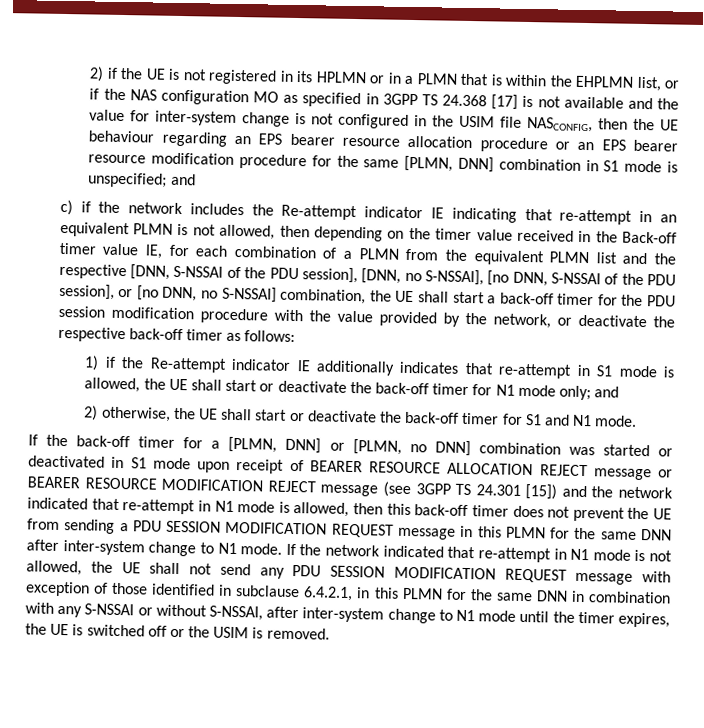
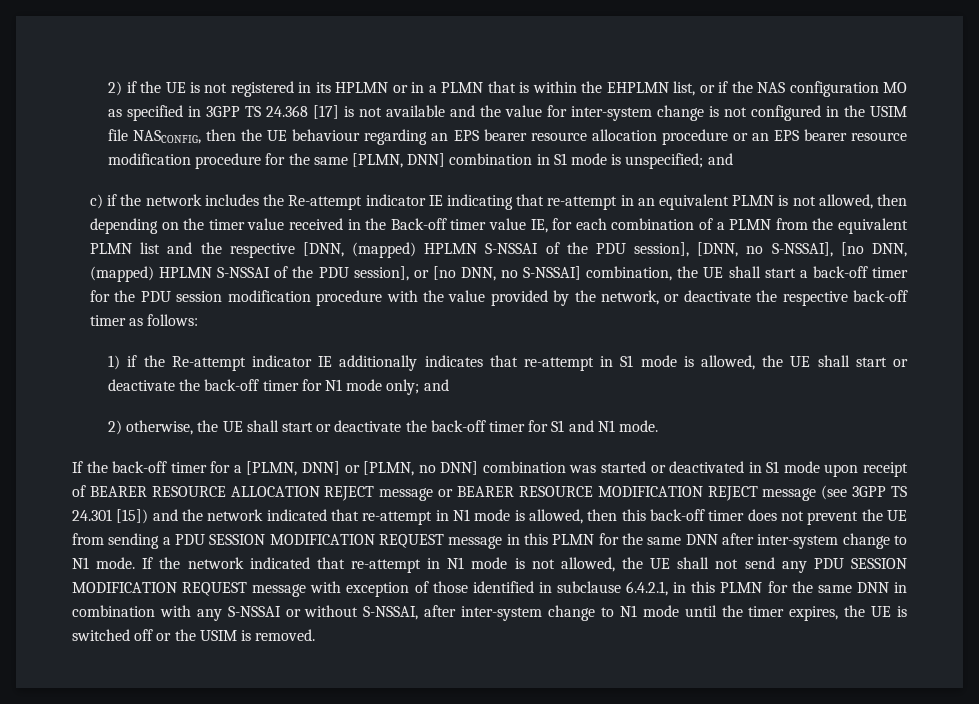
(171, 272) none -> [352,242,478,258] (mapped) HPLMN
(548, 279) none -> [90,266,213,282] (mapped) HPLMN

